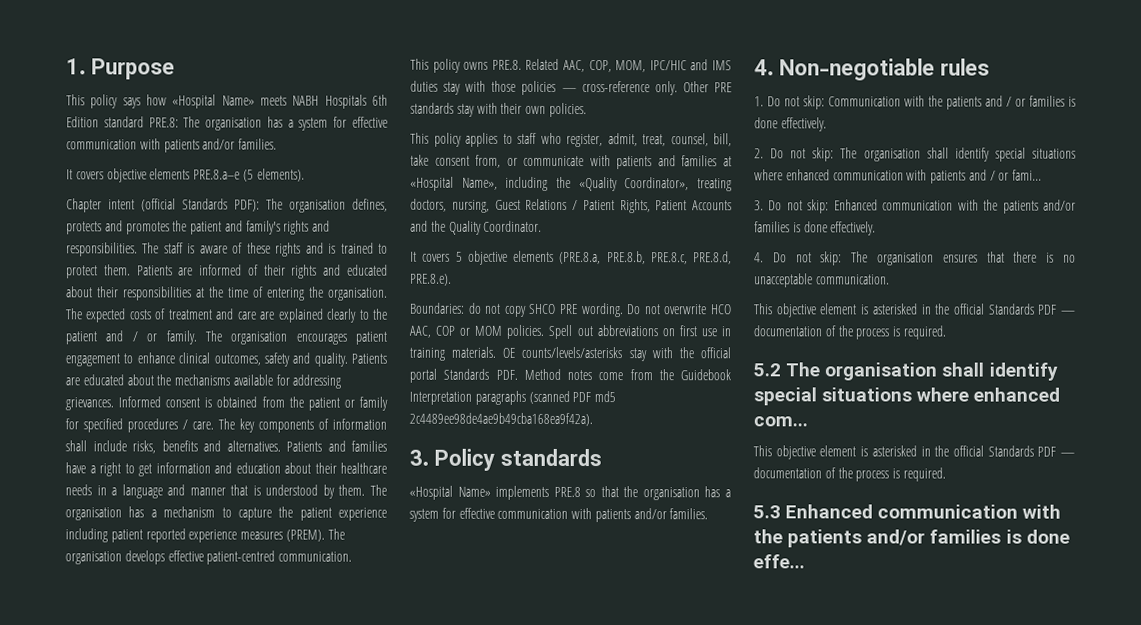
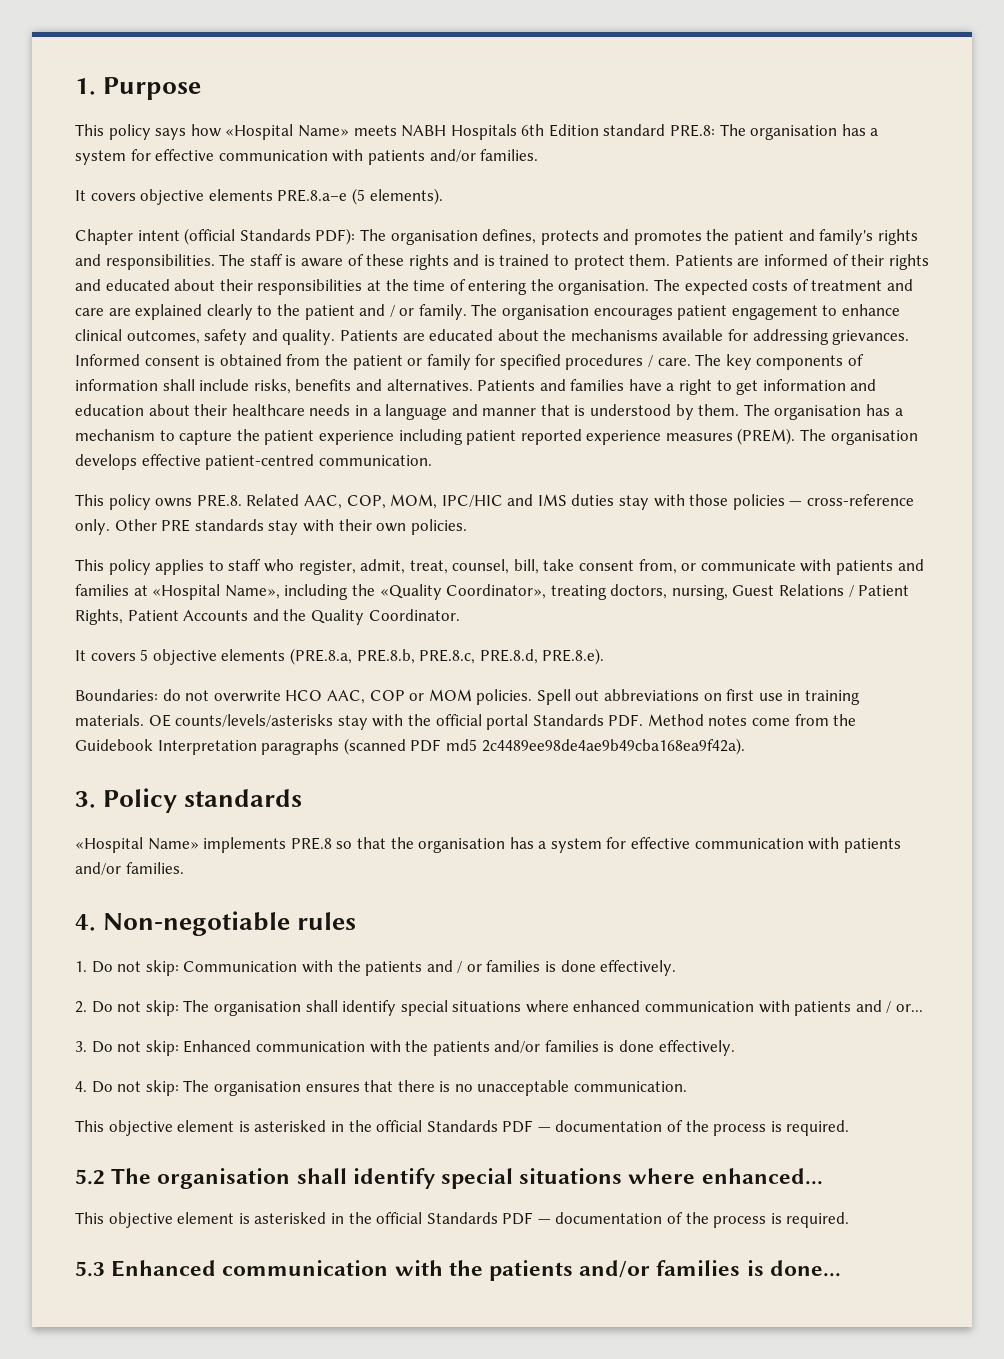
[503,303,661,318] copy SHCO PRE wording. Do not -> (210, 695) none
[998,169,1043,181] or fami... -> [896,1004,924,1012] or...
[973,387,1061,402] [753,416,808,427] enhanced com... -> [701,1168,823,1185] enhanced...
[1025,529,1070,544] [753,554,805,569] done effe... -> [769,1260,841,1277] done...

